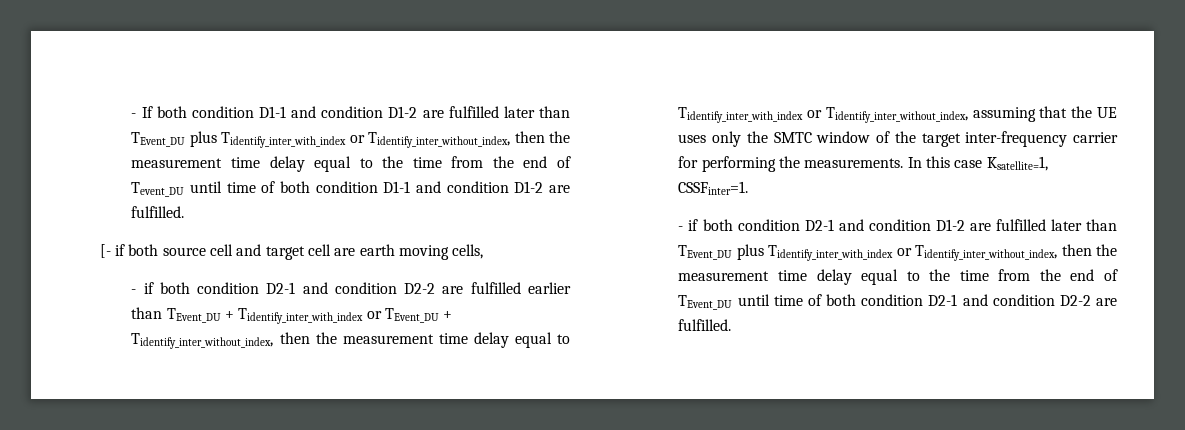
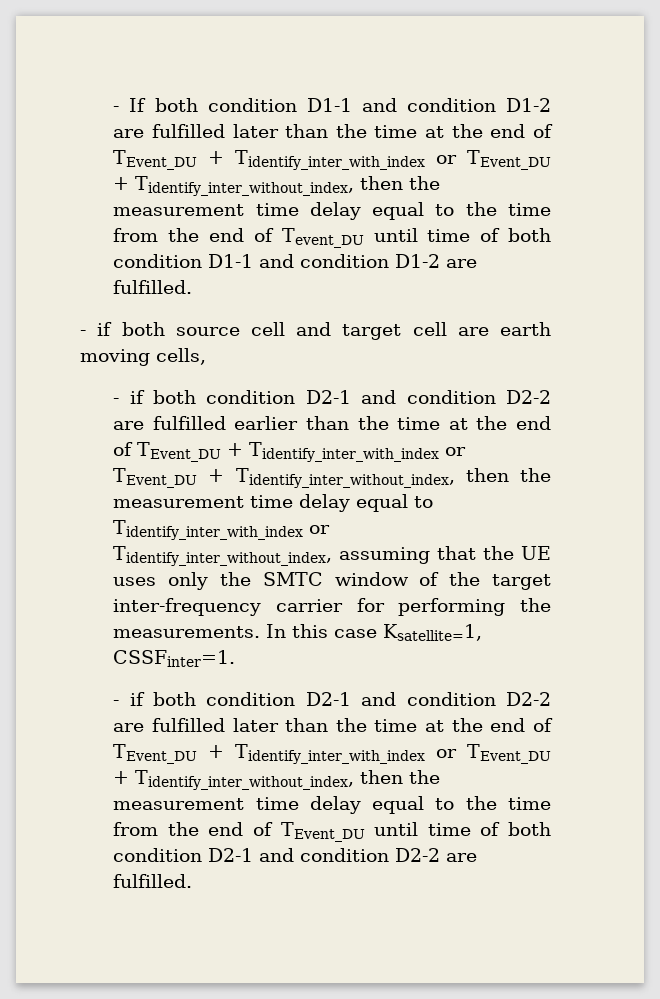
[131,131,365,148] TEvent_DU plus Tidentify_inter_with_index or -> [335,124,553,138] [113,150,551,170] [113,177,130,190] the time at the end of TEvent_DU + Tidentify_inter_with_index or TEvent_DU +
[99,244,111,258] [- -> [80,330,87,336] -
(163, 313) none -> [357,416,551,430] [113,442,134,456] the time at the end of
[935,219,1117,231] [678,244,912,261] D1-2 are fulfilled later than TEvent_DU plus Tidentify_inter_with_index or -> [505,692,551,706] [113,718,553,732] [113,744,551,764] [113,771,130,784] D2-2 are fulfilled later than the time at the end of TEvent_DU + Tidentify_inter_with_index or TEvent_DU +

